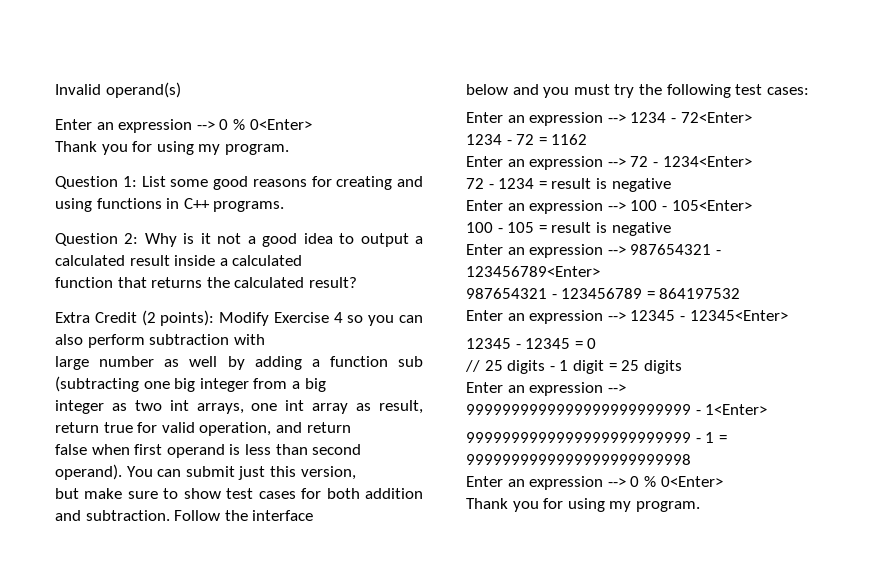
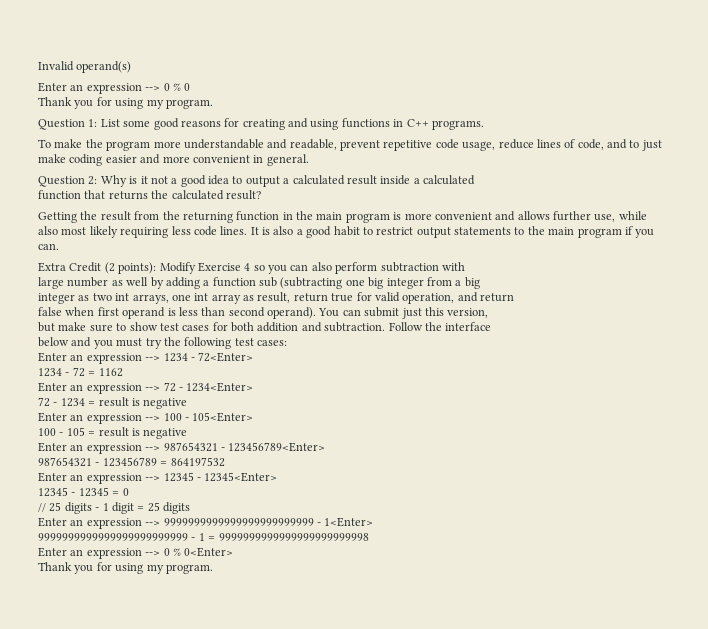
[249,119,312,130] 0<Enter> -> [184,83,191,91] 0
(285, 206) none -> [38,139,662,151] [38,154,309,166] // To make the program more understandable and readable, prevent repetitive code usage, reduce lines of code, and to just make coding easier and more convenient in general.
(357, 282) none -> [38,211,647,223] [38,226,655,238] [38,243,59,250] // Getting the result from the returning function in the main program is more convenient and allows further use, while also most likely requiring less code lines. It is also a good habit to restrict output statements to the main program if you can.

